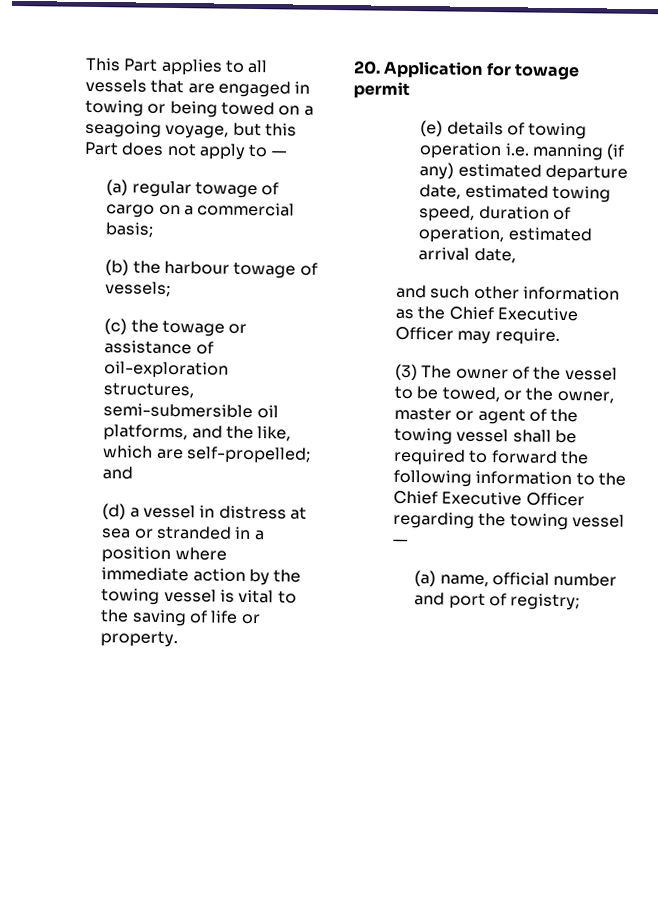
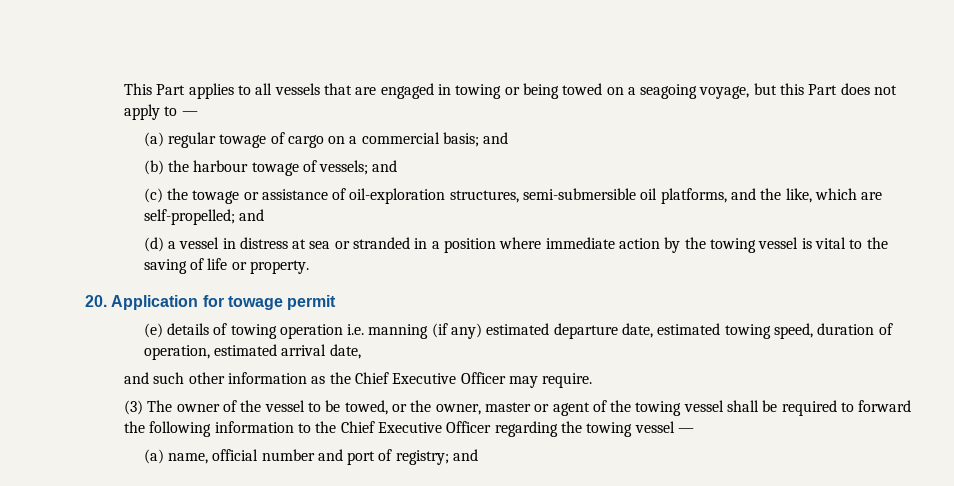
(155, 230) none -> [483,132,509,144] and
(172, 289) none -> [372,160,398,172] and
(581, 602) none -> [453,449,479,461] and

